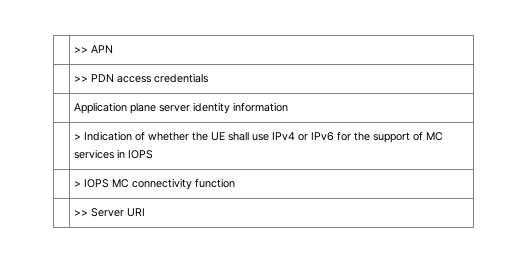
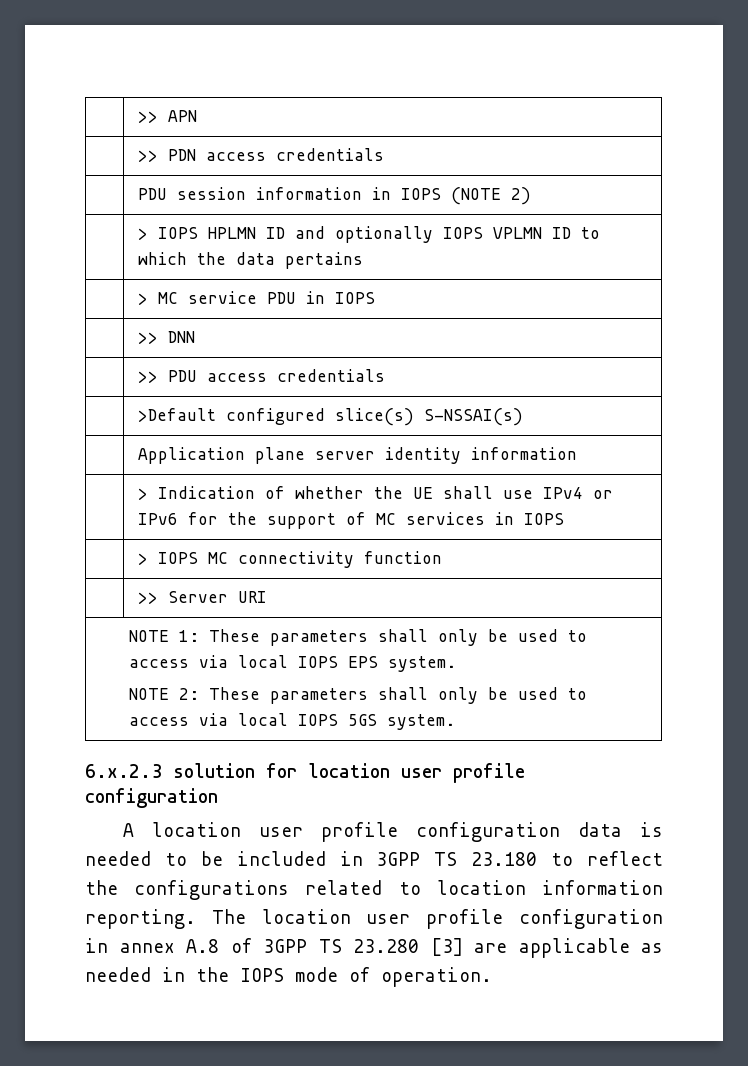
(209, 78) none -> [137,187,531,205] [137,226,600,243] [137,252,363,269] [137,291,375,305] [137,331,195,344] [137,369,385,383] [137,408,523,426] // | PDU session information in IOPS (NOTE 2) // | > IOPS HPLMN ID and optionally IOPS VPLMN ID to which the data pertains // | > MC service PDU in IOPS // | >> DNN // | >> PDU access credentials // | >Default configured slice(s) S-NSSAI(s)
(146, 212) none -> [129,629,588,646] [129,655,457,672] [129,687,588,704] [129,713,456,730] [85,763,525,783] [85,788,218,808] [122,822,663,842] [85,851,664,866] [85,880,663,900] [85,909,663,929] [85,938,663,958] [85,967,492,987] // NOTE 1: These parameters shall only be used to access via local IOPS EPS system. // NOTE 2: These parameters shall only be used to access via local IOPS 5GS system. // 6.x.2.3 solution for location user profile configuration // A location user profile configuration data is needed to be included in 3GPP TS 23.180 to reflect the configurations related to location information reporting. The location user profile configuration in annex A.8 of 3GPP TS 23.280 [3] are applicable as needed in the IOPS mode of operation.

